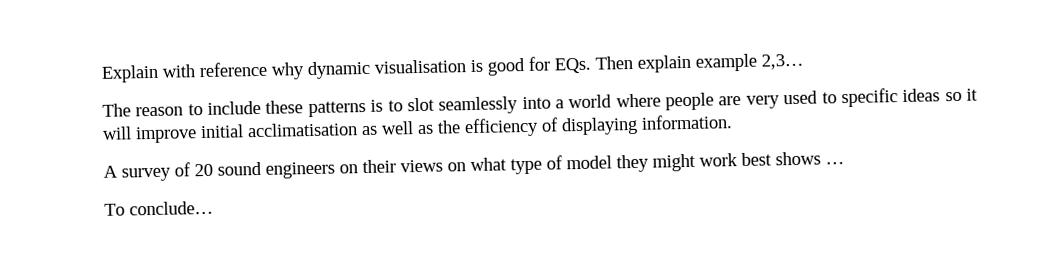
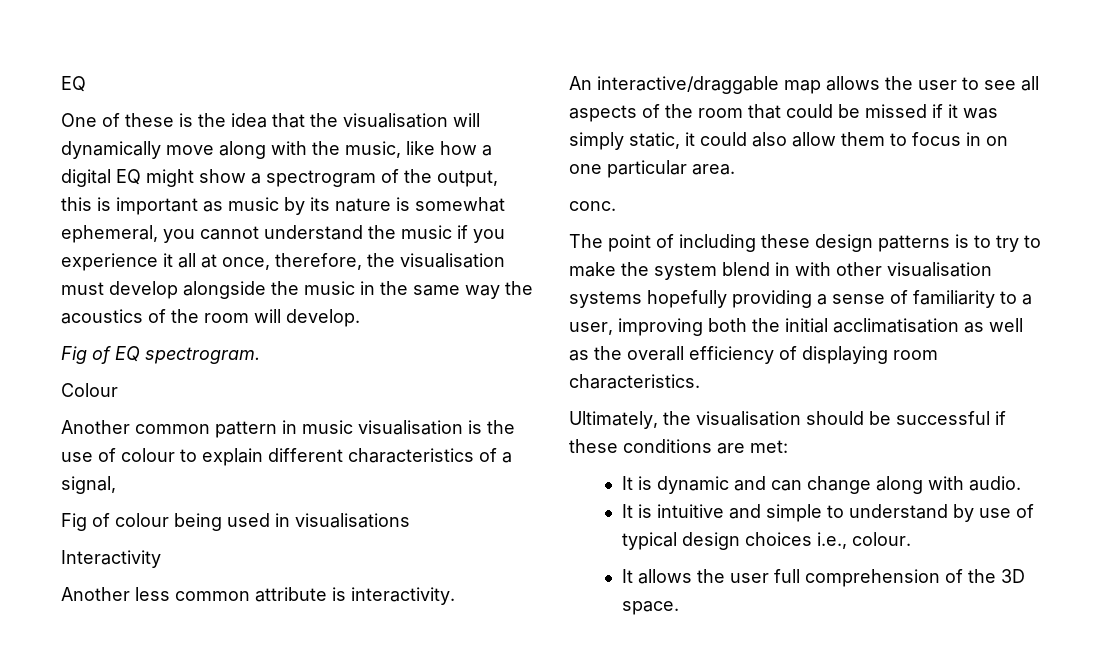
[101,53,804,83] [102,88,979,118] [102,126,197,144] Explain with reference why dynamic visualisation is good for EQs. Then explain example 2,3… // The reason to include these patterns is to slot seamlessly into a world where people are very used to specific ideas so it will improve -> [61,76,86,92] [61,113,480,128] [61,141,492,159] [61,169,498,187] [61,197,505,215] [61,225,505,243] [61,253,505,271] [61,281,533,299] [61,309,360,327] [61,346,260,364] [61,383,118,397] [61,420,515,438] [61,448,512,466] [61,476,116,494] [61,513,410,531] [61,550,161,568] [61,587,455,605] [569,76,1039,94] [569,104,998,122] [569,132,1008,150] [569,160,735,178] [569,201,616,211] [569,234,1041,252] [569,262,992,280] [569,290,1032,308] [569,318,780,336] EQ // One of these is the idea that the visualisation will dynamically move along with the music, like how a digital EQ might show a spectrogram of the output, this is important as music by its nature is somewhat ephemeral, you cannot understand the music if you experience it all at once, therefore, the visualisation must develop alongside the music in the same way the acoustics of the room will develop. // Fig of EQ spectrogram. // Colour // Another common pattern in music visualisation is the use of colour to explain different characteristics of a signal, // Fig of colour being used in visualisations // Interactivity // Another less common attribute is interactivity. // An interactive/draggable map allows the user to see all aspects of the room that could be missed if it was simply static, it could also allow them to focus in on one particular area. // conc. // The point of including these design patterns is to try to make the system blend in with other visualisation systems hopefully providing a sense of familiarity to a user, improving both the
(461, 127) none -> [627,346,684,361] overall
[641,114,733,130] [103,151,845,182] [104,200,214,216] information. // A survey of 20 sound engineers on their views on what type of model they might work best shows … // To conclude… -> [893,350,938,360] [569,374,700,389] [569,411,1006,429] [569,439,788,454] [621,476,1021,494] [621,504,1034,522] [621,532,911,550] [621,569,1025,587] [621,601,679,615] room characteristics. // Ultimately, the visualisation should be successful if these conditions are met: // It is dynamic and can change along with audio. // It is intuitive and simple to understand by use of typical design choices i.e., colour. // It allows the user full comprehension of the 3D space.

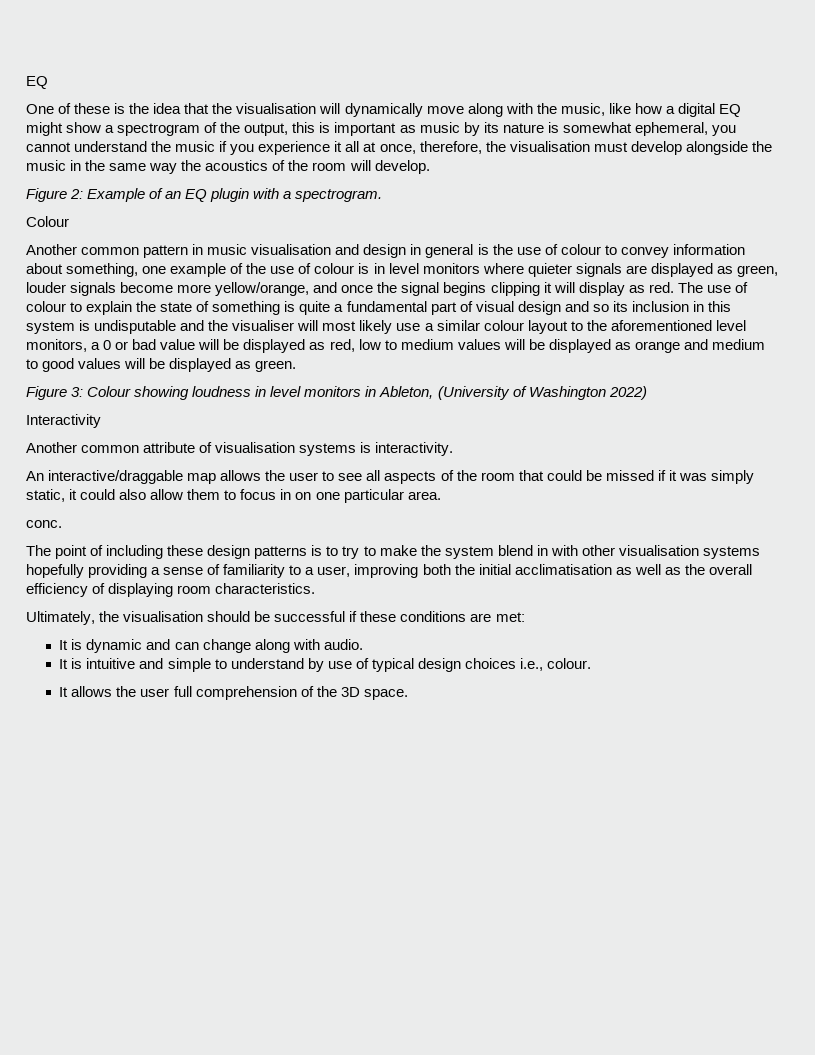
[61,346,140,364] Fig of EQ -> [26,188,292,202] Figure 2: Example of an EQ plugin with a
(463, 427) none -> [335,244,474,258] and design in general
[202,448,512,466] [61,476,116,494] [61,513,410,531] explain different characteristics of a signal, // Fig of colour being used in visualisations -> [620,244,745,258] [26,263,778,277] [26,282,748,296] [26,301,731,315] [26,320,746,334] [26,339,766,353] [26,358,297,372] [26,386,647,400] convey information about something, one example of the use of colour is in level monitors where quieter signals are displayed as green, louder signals become more yellow/orange, and once the signal begins clipping it will display as red. The use of colour to explain the state of something is quite a fundamental part of visual design and so its inclusion in this system is undisputable and the visualiser will most likely use a similar colour layout to the aforementioned level monitors, a 0 or bad value will be displayed as red, low to medium values will be displayed as orange and medium to good values will be displayed as green. // Figure 3: Colour showing loudness in level monitors in Ableton, (University of Washington 2022)
[135,587,170,601] less -> (77, 447) none
(327, 594) none -> [199,442,357,456] of visualisation systems

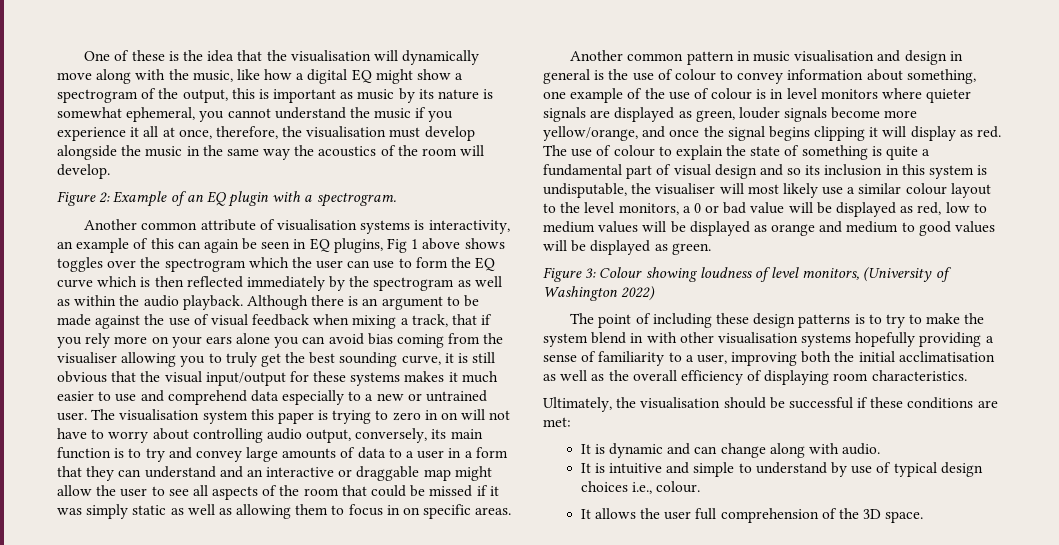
[26,76,48,89] EQ // -> (84, 56) none
[26,216,69,227] Colour -> [84,219,510,234] [57,238,505,253] [57,257,496,272] [57,276,502,291] [57,295,480,310] [57,314,493,329] [57,333,504,348] [57,352,496,367] [57,371,498,386] [57,390,488,405] [57,409,511,424] [57,428,483,443] [57,447,508,462] [57,466,492,481] [57,485,499,500] [57,504,512,519] Another common attribute of visualisation systems is interactivity, an example of this can again be seen in EQ plugins, Fig 1 above shows toggles over the spectrogram which the user can use to form the EQ curve which is then reflected immediately by the spectrogram as well as within the audio playback. Although there is an argument to be made against the use of visual feedback when mixing a track, that if you rely more on your ears alone you can avoid bias coming from the visualiser allowing you to truly get the best sounding curve, it is still obvious that the visual input/output for these systems makes it much easier to use and comprehend data especially to a new or untrained user. The visualisation system this paper is trying to zero in on will not have to worry about controlling audio output, conversely, its main function is to try and convey large amounts of data to a user in a form that they can understand and an interactive or draggable map might allow the user to see all aspects of the room that could be missed if it was simply static as well as allowing them to focus in on specific areas.
[94,320,205,334] undisputable and -> [543,183,627,198] undisputable,
[610,320,712,331] aforementioned -> (581, 207) none
[255,386,434,399] in level monitors in Ableton, -> [754,267,860,282] of level monitors,
[26,414,101,428] [26,442,454,456] [26,470,754,484] [26,489,441,503] [26,520,62,528] // Interactivity // Another common attribute of visualisation systems is interactivity. // An interactive/draggable map allows the user to see all aspects of the room that could be missed if it was simply static, it could also allow them to focus in on one particular area. // conc. -> (656, 293) none

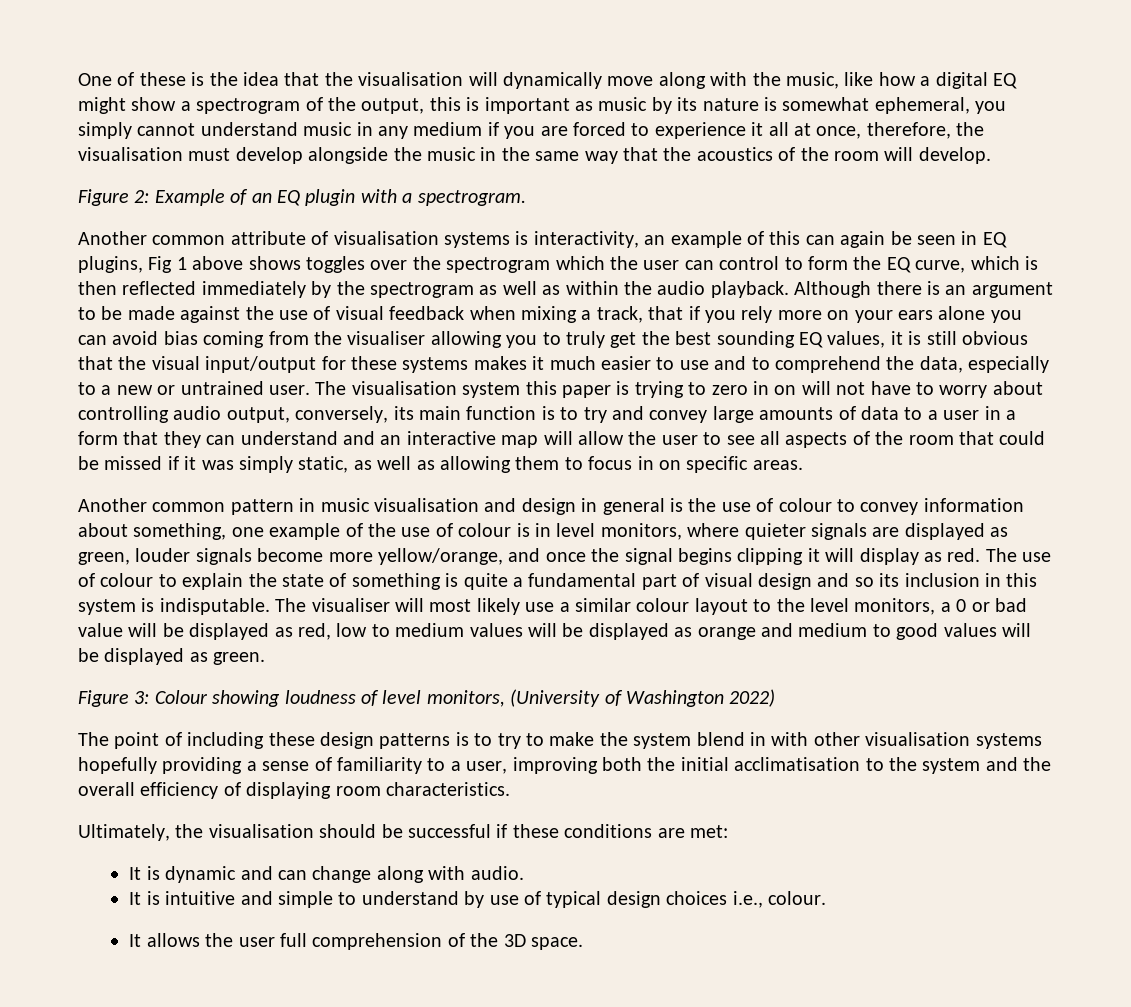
(225, 116) none -> [78,122,132,139] simply
[349,107,454,122] the music if you -> [303,122,650,139] music in any medium if you are forced to
(291, 154) none -> [622,147,658,161] that
[373,261,395,269] use -> [719,256,780,270] control
[57,279,93,288] curve -> [915,260,966,273] curve,
[401,355,441,365] curve, -> [798,331,886,348] EQ values,
[167,390,279,405] comprehend data -> [751,356,963,373] to comprehend the data,
[338,466,492,481] or draggable map might -> [501,431,573,448] map will
[132,505,167,515] static -> [298,456,349,473] static,
[820,89,878,99] monitors -> [600,523,682,540] monitors,
[543,183,652,198] undisputable, the -> [159,598,307,615] indisputable. The
[543,370,605,381] as well as -> [865,757,1018,774] to the system and

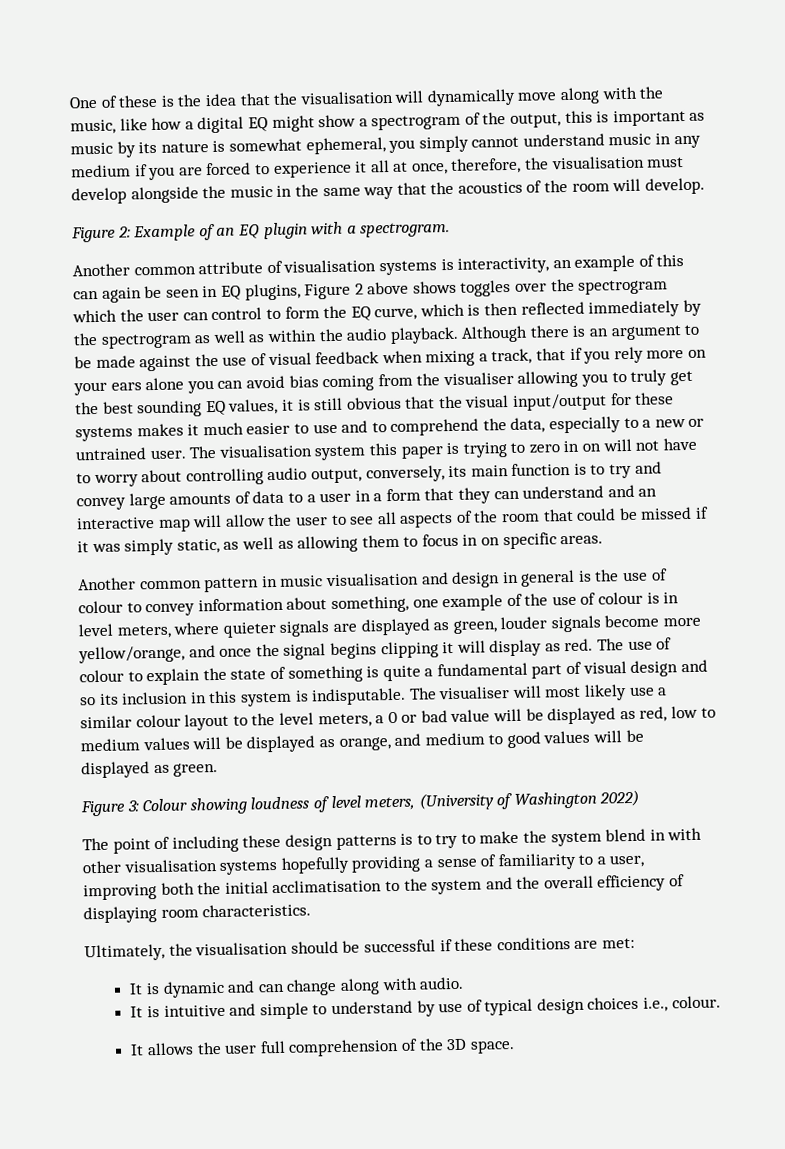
[148,256,187,273] Fig 1 -> [304,283,364,300] Figure 2
[600,523,682,540] monitors, -> [116,624,172,639] meters,
[854,598,936,615] monitors, -> [317,713,372,728] meters,
[697,627,756,640] orange -> [338,737,391,751] orange,
[426,690,505,707] monitors, -> [364,796,416,811] meters,

